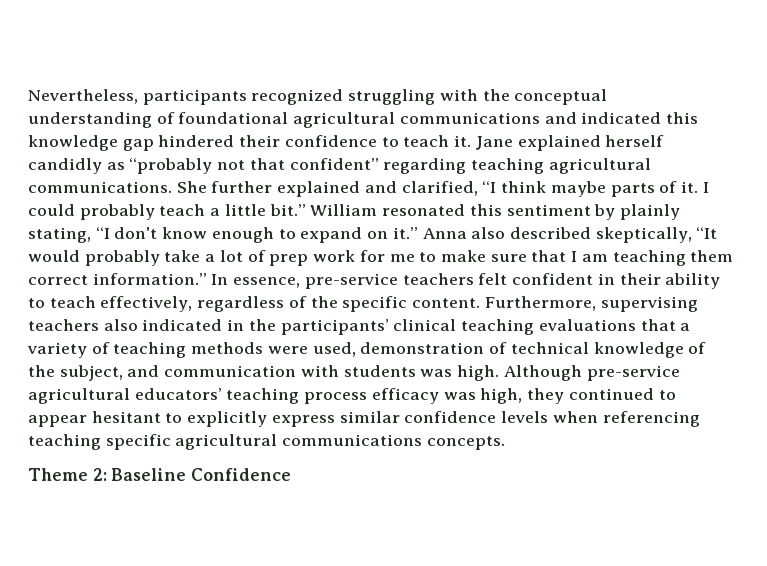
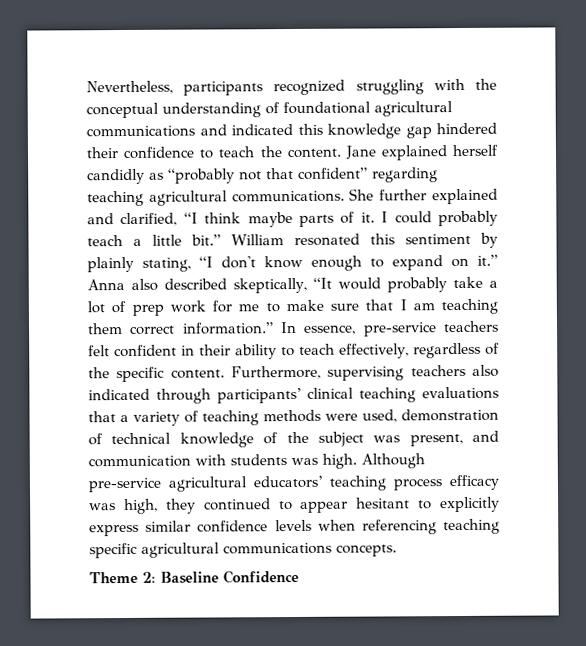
[454,135,472,147] it. -> [259,146,342,159] the content.
[227,319,276,331] in the -> [155,388,211,404] through
[59,365,123,381] subject, -> [317,431,463,447] subject was present,

